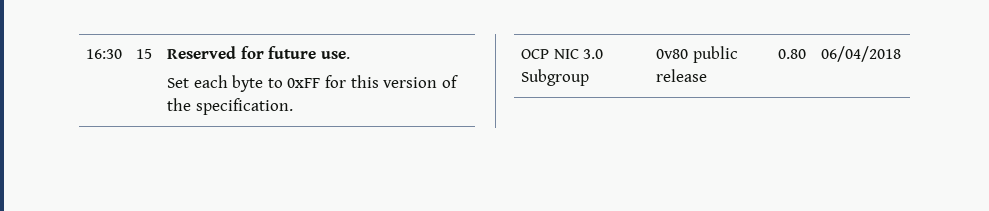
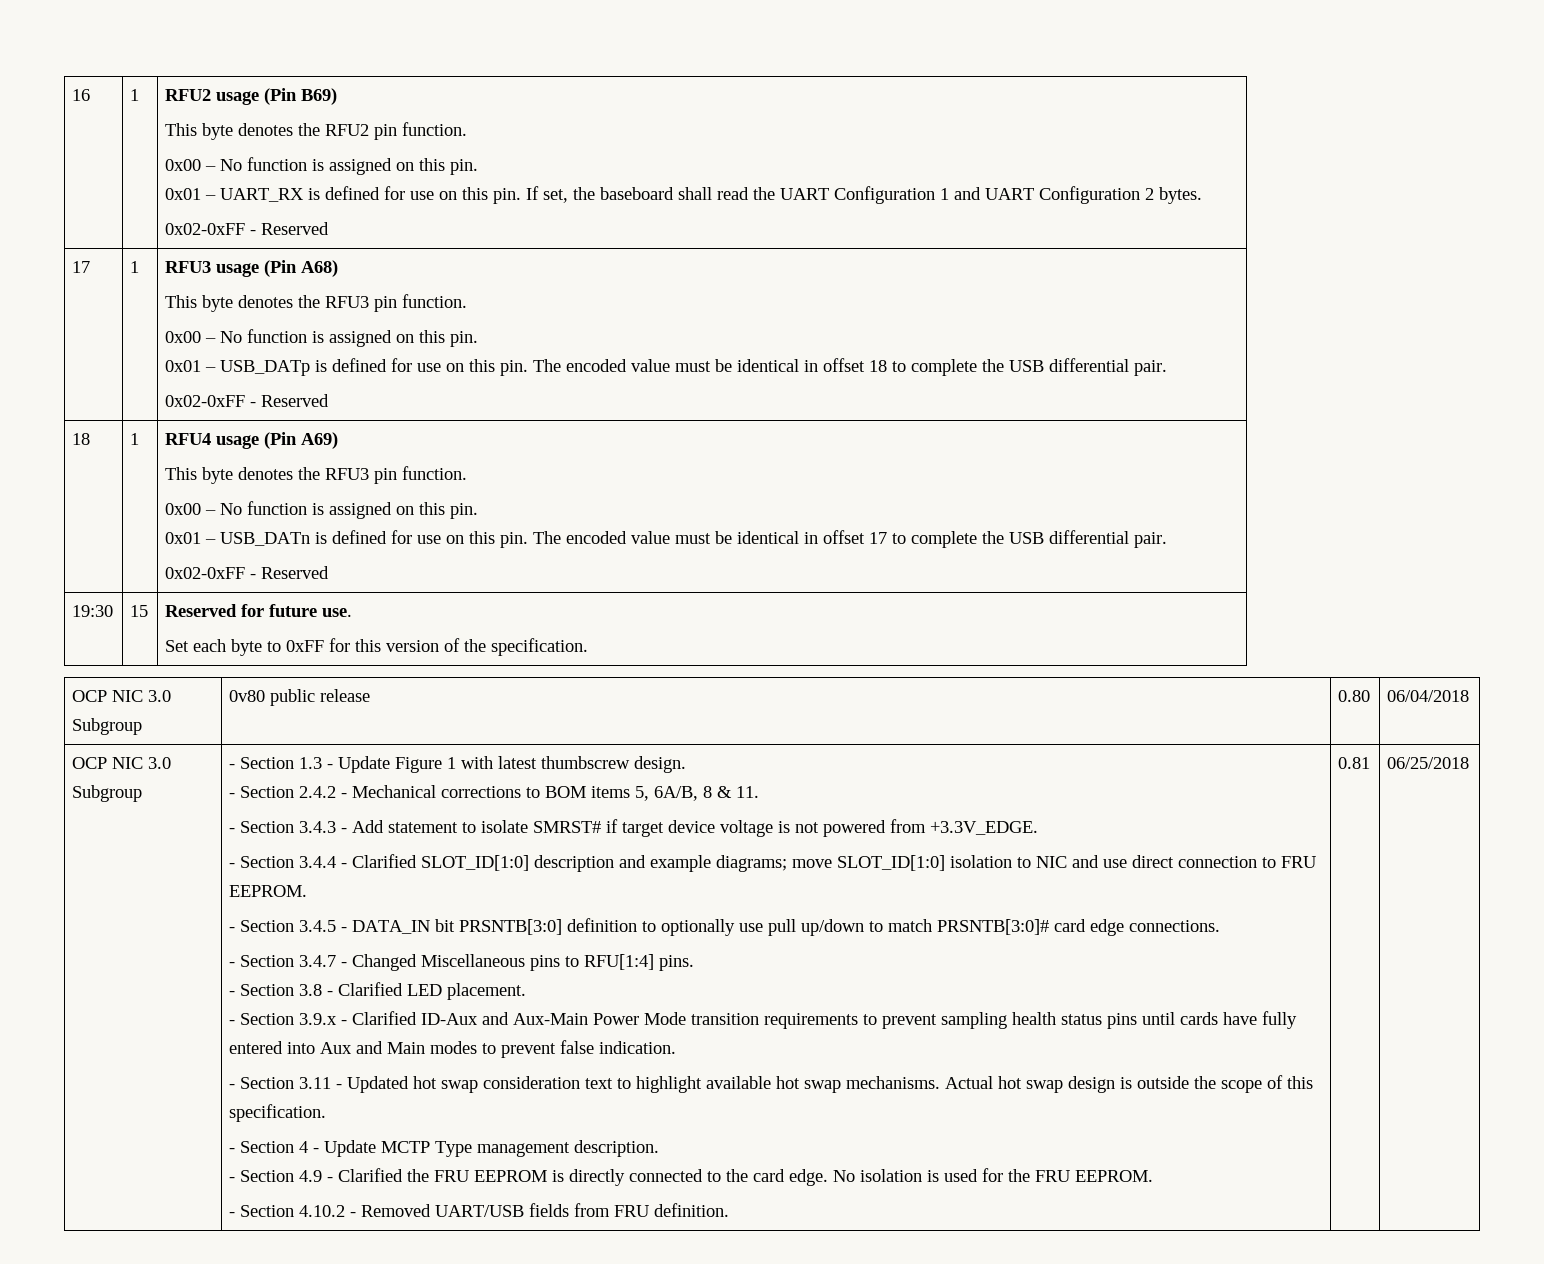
[85,49,122,59] 16:30 -> [72,89,91,101] [130,89,140,101] [165,88,338,105] [165,122,468,140] [165,157,479,175] [165,186,1203,204] [165,222,330,235] [72,261,91,273] [130,261,140,273] [165,260,339,277] [165,294,468,312] [165,329,479,347] [165,358,1168,376] [165,394,330,407] [72,433,91,445] [130,433,140,445] [165,432,339,449] [165,466,468,484] [165,501,479,519] [165,530,1168,548] [165,566,330,579] [72,605,114,617] 16 | 1 | RFU2 usage (Pin B69) // This byte denotes the RFU2 pin function. // 0x00 – No function is assigned on this pin. // 0x01 – UART_RX is defined for use on this pin. If set, the baseboard shall read the UART Configuration 1 and UART Configuration 2 bytes. // 0x02-0xFF - Reserved // 17 | 1 | RFU3 usage (Pin A68) // This byte denotes the RFU3 pin function. // 0x00 – No function is assigned on this pin. // 0x01 – USB_DATp is defined for use on this pin. The encoded value must be identical in offset 18 to complete the USB differential pair. // 0x02-0xFF - Reserved // 18 | 1 | RFU4 usage (Pin A69) // This byte denotes the RFU3 pin function. // 0x00 – No function is assigned on this pin. // 0x01 – USB_DATn is defined for use on this pin. The encoded value must be identical in offset 17 to complete the USB differential pair. // 0x02-0xFF - Reserved // 19:30
(901, 54) none -> [72,757,172,769] [72,785,143,802] [229,756,687,773] [229,785,760,801] [229,819,1039,837] [229,854,1317,872] [229,885,308,897] [229,918,1221,936] [229,954,695,971] [229,982,527,1000] [229,1011,1298,1029] [229,1040,677,1058] [229,1075,1314,1093] [229,1104,327,1122] [229,1140,660,1157] [229,1168,1154,1186] [229,1203,730,1217] [1338,757,1371,769] [1387,757,1470,769] // OCP NIC 3.0 Subgroup | - Section 1.3 - Update Figure 1 with latest thumbscrew design. // - Section 2.4.2 - Mechanical corrections to BOM items 5, 6A/B, 8 & 11. // - Section 3.4.3 - Add statement to isolate SMRST# if target device voltage is not powered from +3.3V_EDGE. // - Section 3.4.4 - Clarified SLOT_ID[1:0] description and example diagrams; move SLOT_ID[1:0] isolation to NIC and use direct connection to FRU EEPROM. // - Section 3.4.5 - DATA_IN bit PRSNTB[3:0] definition to optionally use pull up/down to match PRSNTB[3:0]# card edge connections. // - Section 3.4.7 - Changed Miscellaneous pins to RFU[1:4] pins. // - Section 3.8 - Clarified LED placement. // - Section 3.9.x - Clarified ID-Aux and Aux-Main Power Mode transition requirements to prevent sampling health status pins until cards have fully entered into Aux and Main modes to prevent false indication. // - Section 3.11 - Updated hot swap consideration text to highlight available hot swap mechanisms. Actual hot swap design is outside the scope of this specification. // - Section 4 - Update MCTP Type management description. // - Section 4.9 - Clarified the FRU EEPROM is directly connected to the card edge. No isolation is used for the FRU EEPROM. // - Section 4.10.2 - Removed UART/USB fields from FRU definition. | 0.81 | 06/25/2018

